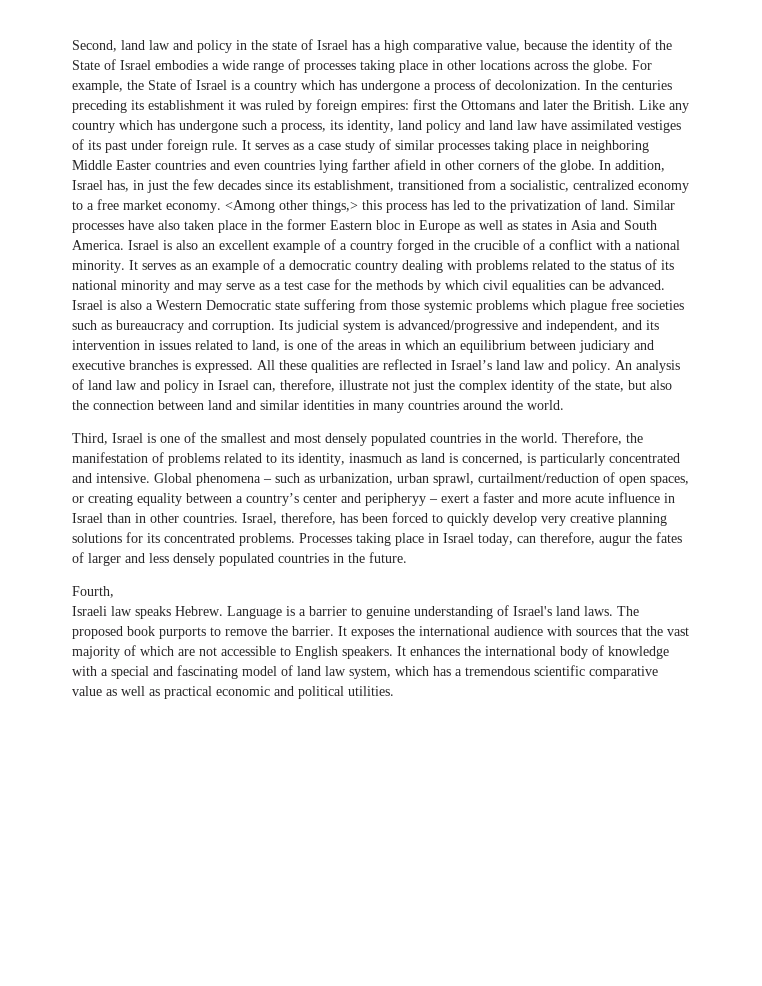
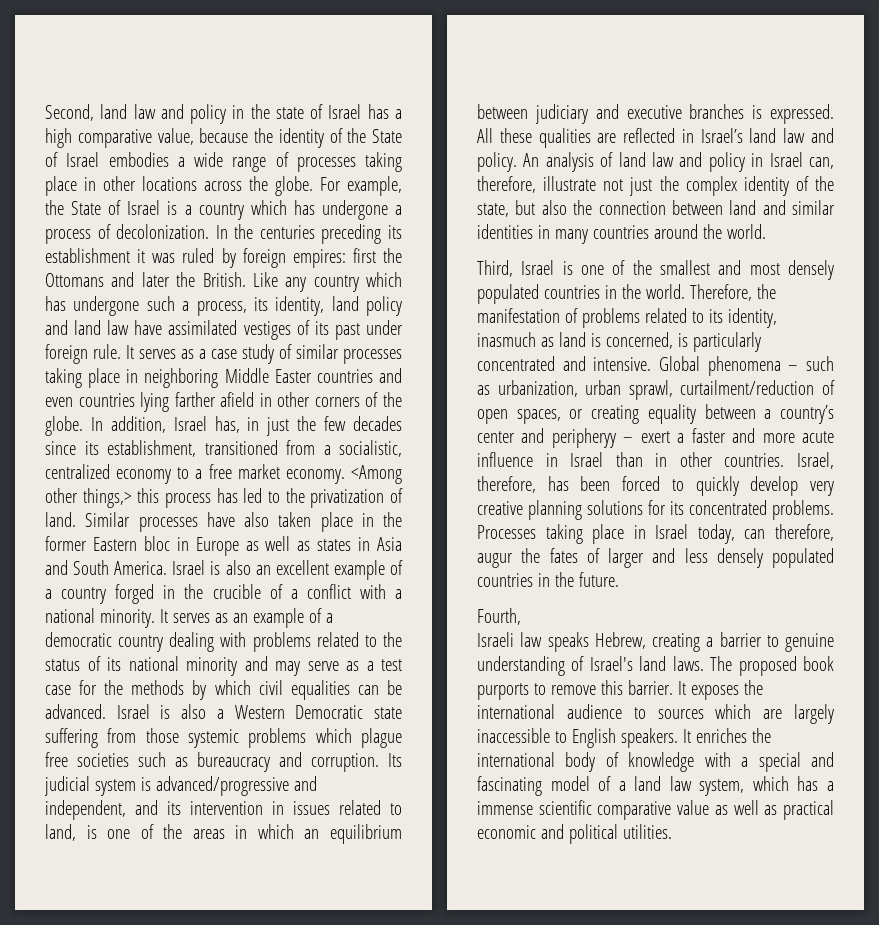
[175,606,295,619] Hebrew. Language is -> [594,632,700,652] Hebrew, creating
[271,626,288,636] the -> [600,680,623,695] this
[547,626,689,636] [72,645,276,659] with sources that the vast majority of which are not accessible -> [633,704,834,724] [477,728,550,743] to sources which are largely inaccessible
[410,646,460,656] enhances -> [695,728,747,743] enriches
(293, 670) none -> [618,781,626,791] a
[465,666,530,676] tremendous -> [477,801,533,815] immense

